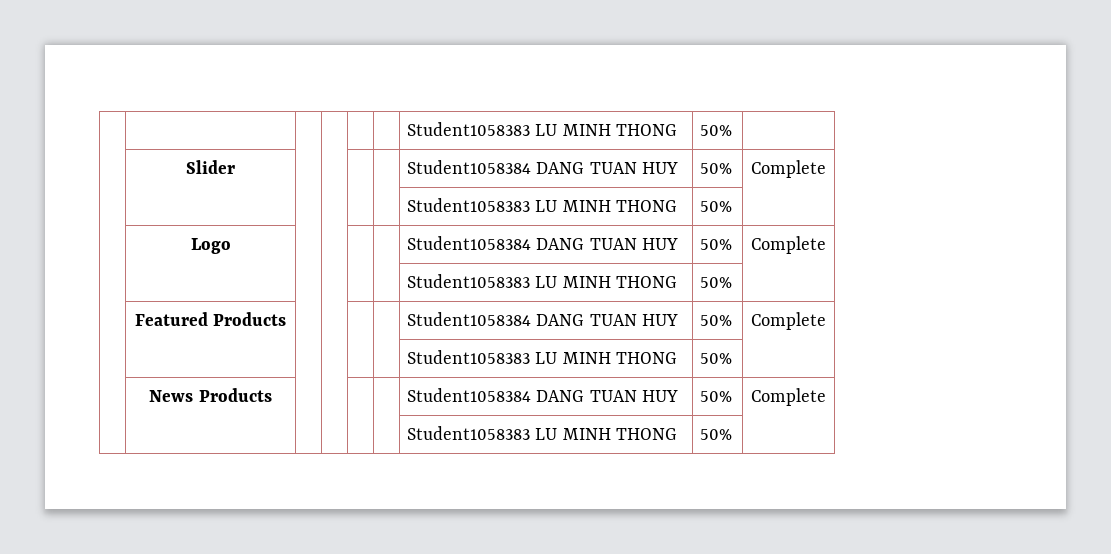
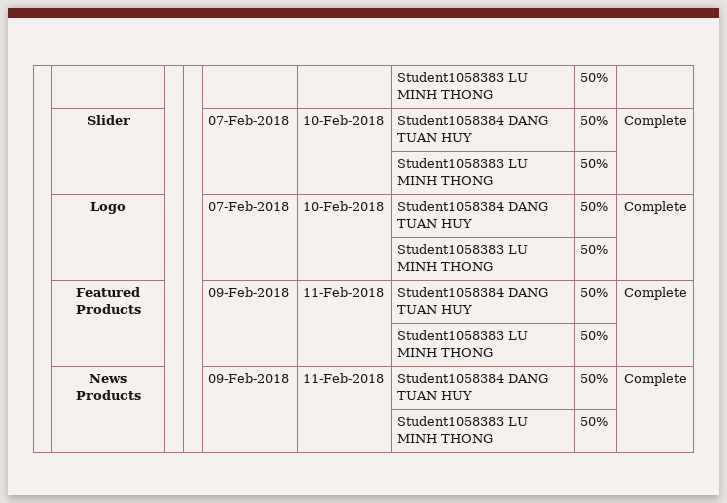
(235, 167) | -> [208,115,290,125] [303,115,385,125] 07-Feb-2018 | 10-Feb-2018
(231, 246) | -> [208,201,290,211] [303,201,385,211] 07-Feb-2018 | 10-Feb-2018
(287, 319) | -> [208,287,290,297] [303,287,385,297] 09-Feb-2018 | 11-Feb-2018
(272, 395) | -> [208,373,290,383] [303,373,385,383] 09-Feb-2018 | 11-Feb-2018

